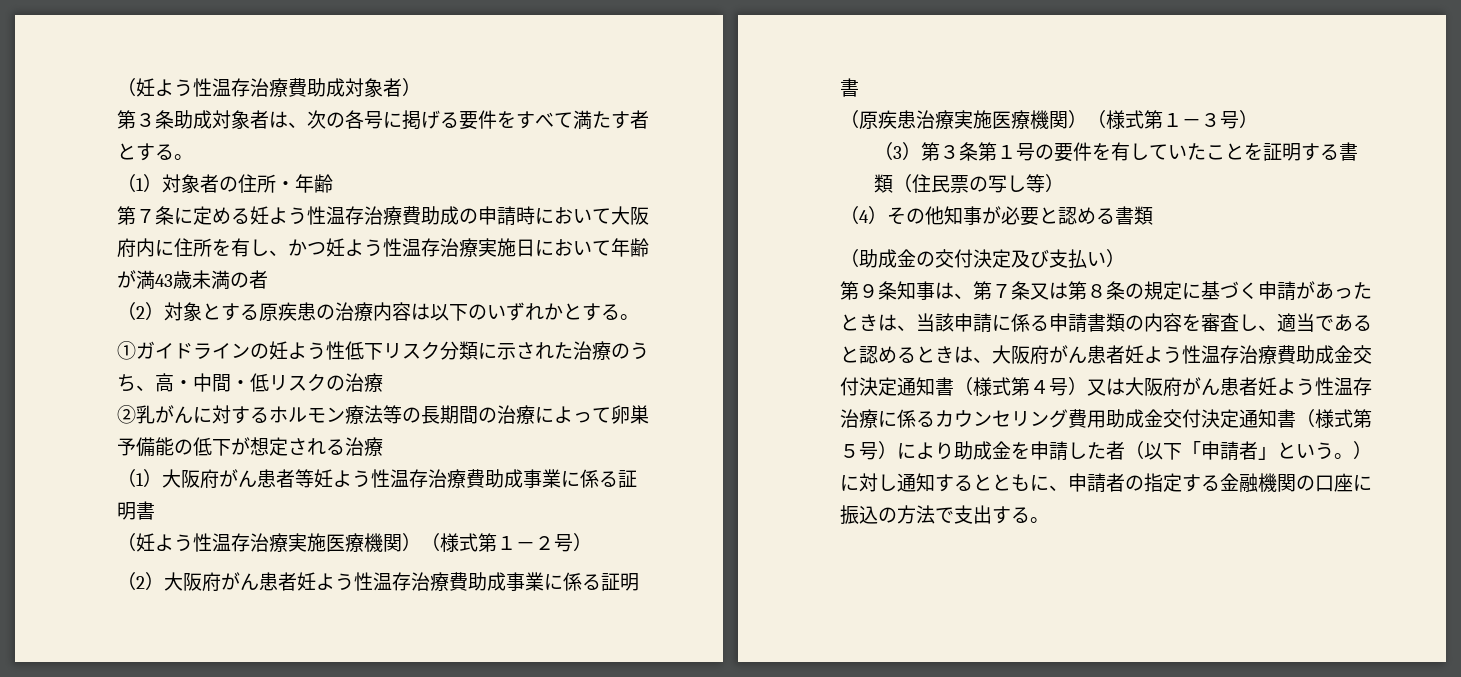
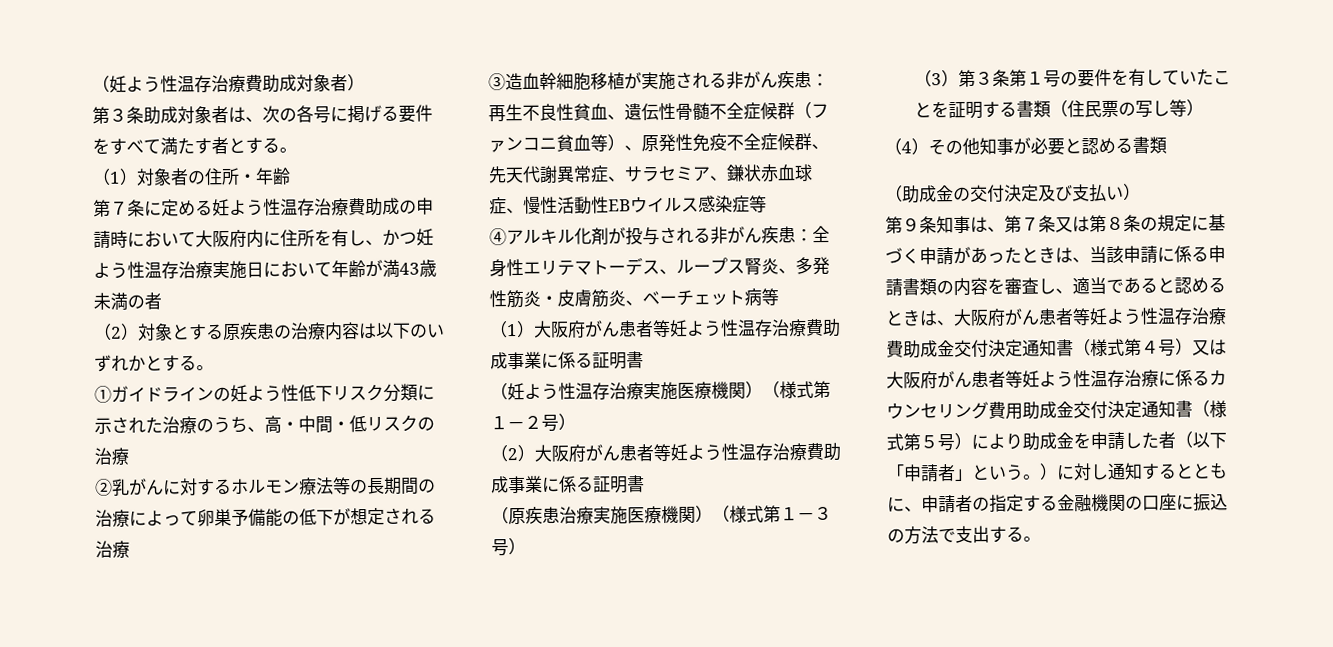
(383, 446) none -> [488,71,829,91] [488,102,829,123] [488,133,829,153] [488,164,813,184] [489,195,767,215] [489,225,830,246] [489,256,830,278] [489,288,779,309] // ③造血幹細胞移植が実施される非がん疾患：再生不良性貧血、遺伝性骨髄不全症候群（ファンコニ貧血等）、原発性免疫不全症候群、先天代謝異常症、サラセミア、鎌状赤血球症、慢性活動性EBウイルス感染症等 // ④アルキル化剤が投与される非がん疾患：全身性エリテマトーデス、ループス腎炎、多発性筋炎・皮膚筋炎、ベーチェット病等
(297, 581) none -> [653,443,671,462] 等
(1125, 354) none -> [1072,308,1091,326] 等
(1258, 386) none -> [1005,370,1023,388] 等

